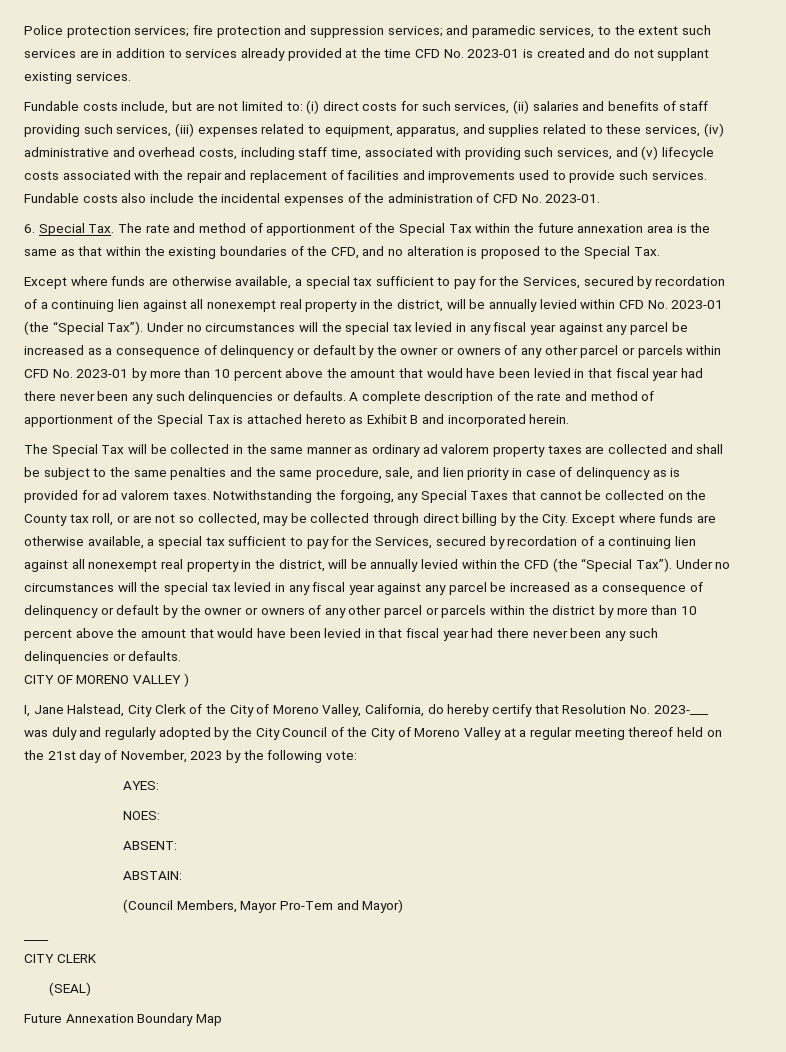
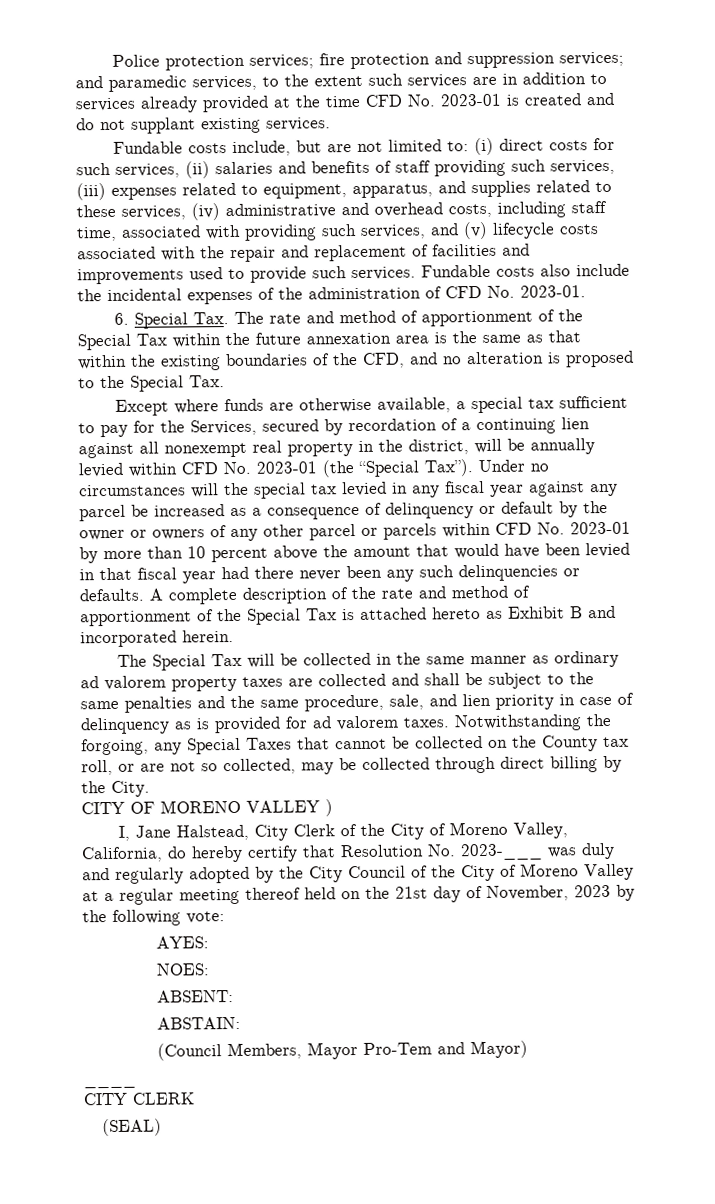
[571,513,716,526] [24,536,696,549] [24,558,731,572] [24,582,703,595] [24,605,697,618] [24,628,658,641] [24,651,182,664] Except where funds are otherwise available, a special tax sufficient to pay for the Services, secured by recordation of a continuing lien against all nonexempt real property in the district, will be annually levied within the CFD (the “Special Tax”). Under no circumstances will the special tax levied in any fiscal year against any parcel be increased as a consequence of delinquency or default by the owner or owners of any other parcel or parcels within the district by more than 10 percent above the amount that would have been levied in that fiscal year had there never been any such delinquencies or defaults. -> (150, 788) none
[24,1013,222,1026] // Future Annexation Boundary Map -> (163, 1127) none

